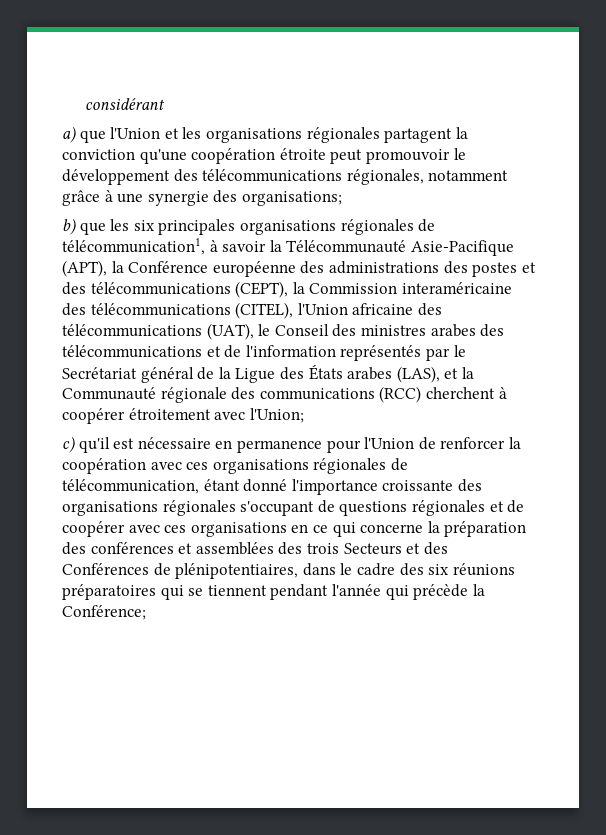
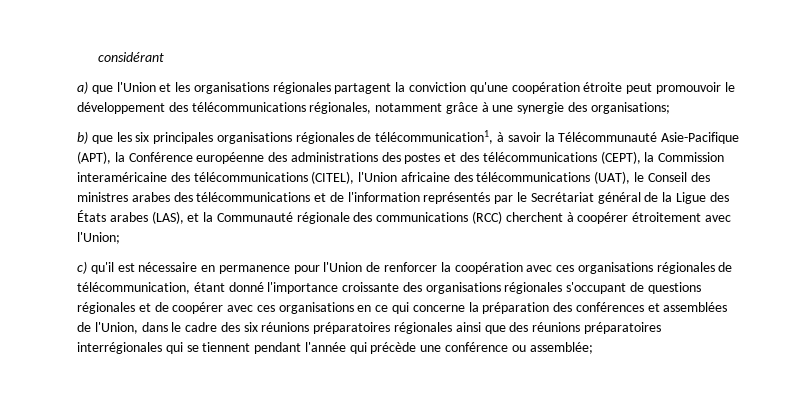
[278,542,448,555] [62,563,299,579] des trois Secteurs et des Conférences de plénipotentiaires, -> [77,322,138,334] de l'Union,
(156, 592) none -> [394,322,661,334] [77,342,162,354] régionales ainsi que des réunions préparatoires interrégionales
[472,584,485,596] [62,605,146,620] la Conférence; -> [420,342,593,354] une conférence ou assemblée;

